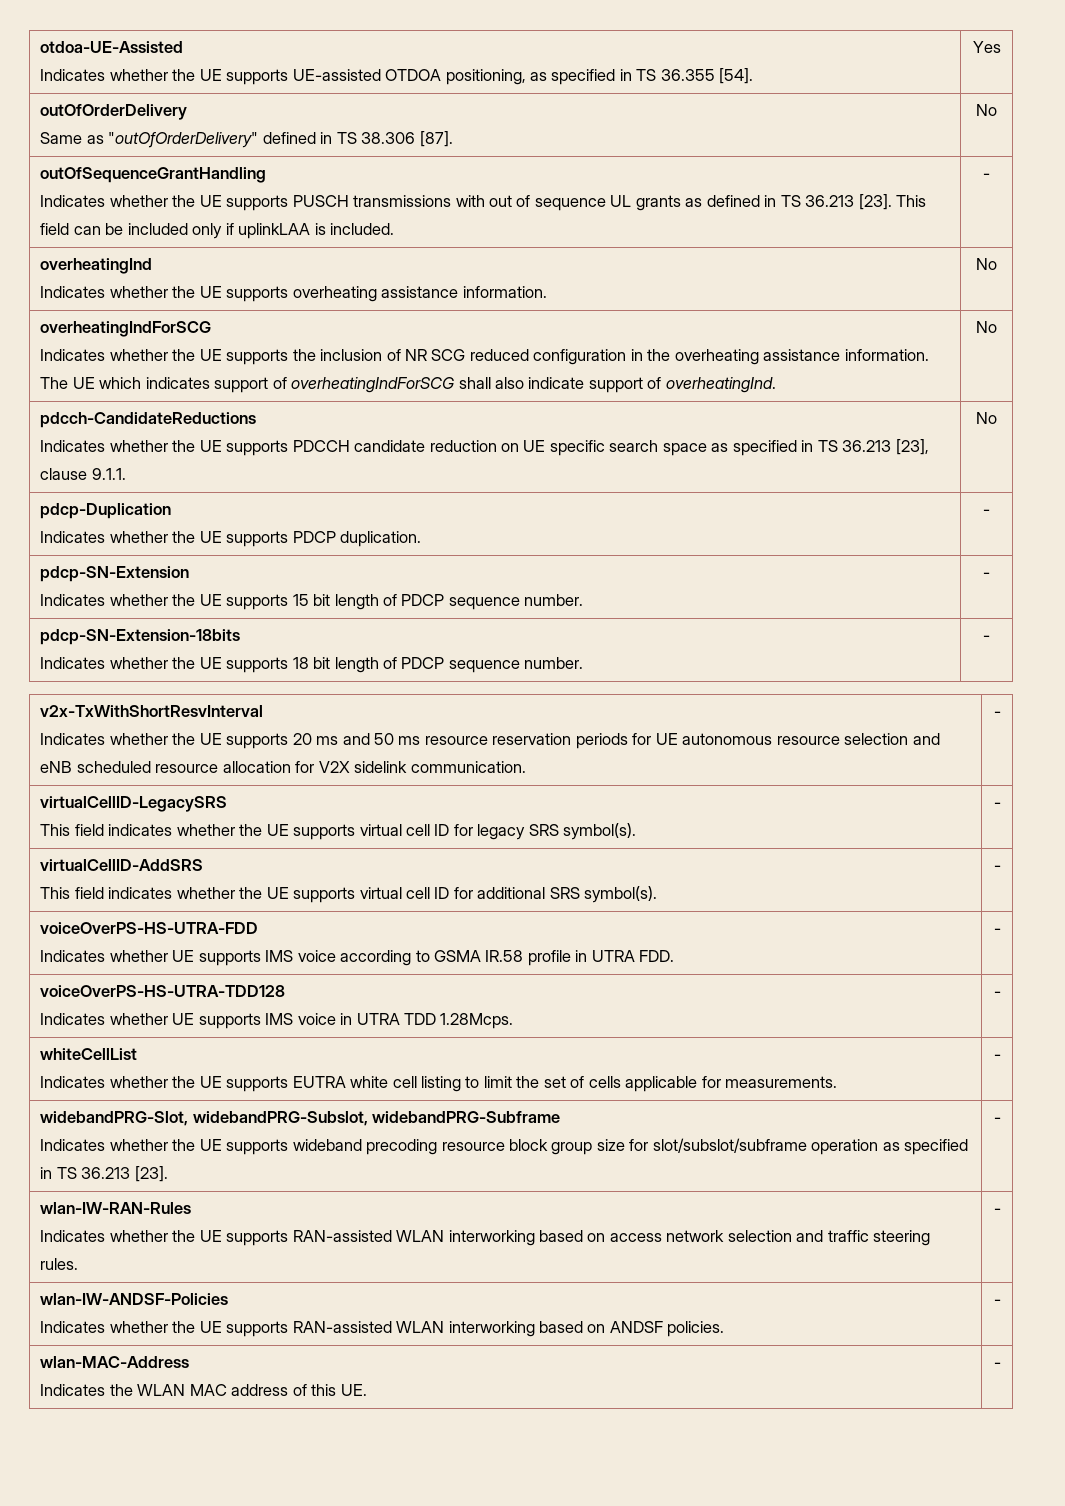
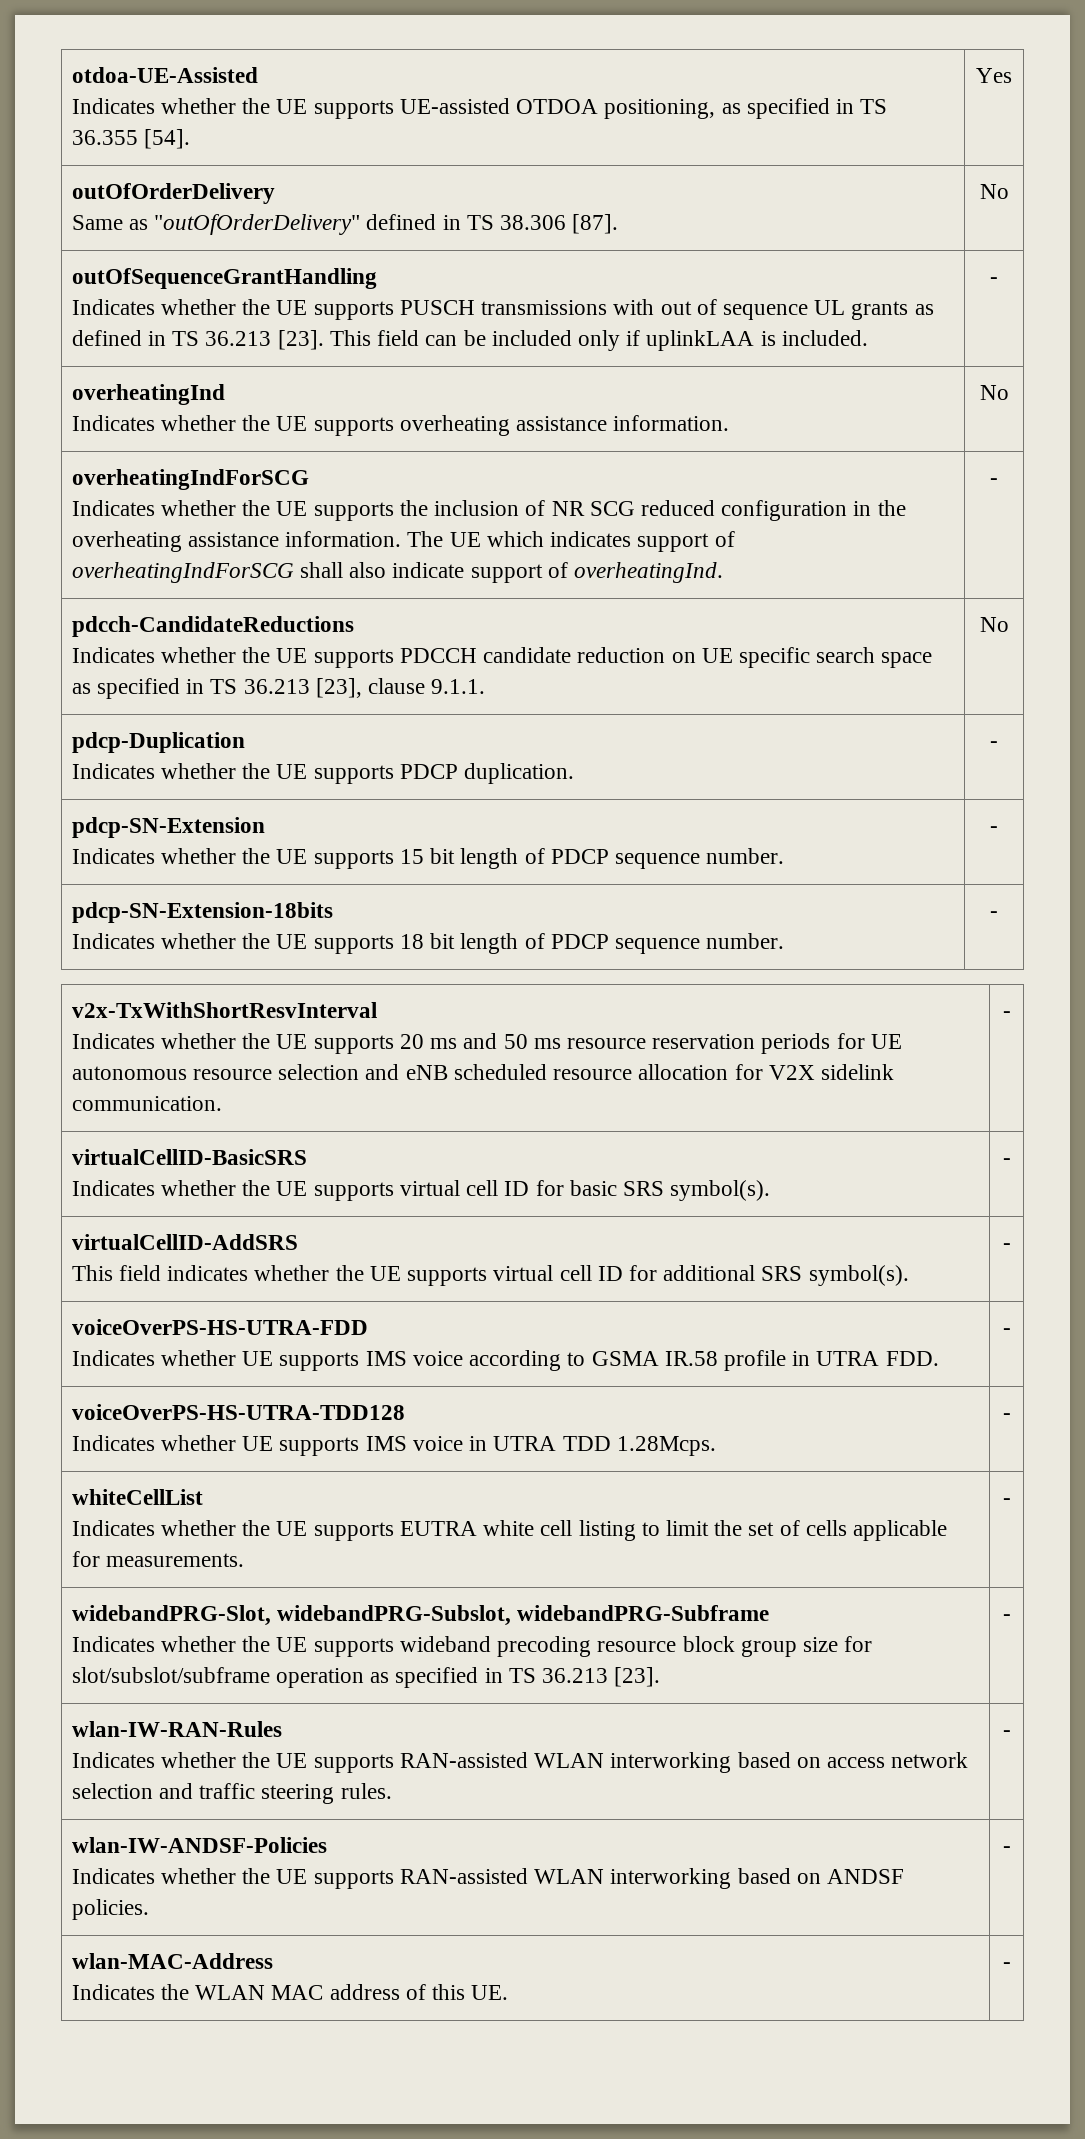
[976,321,997,333] No -> [990,478,998,485] -
[40,796,228,812] [40,824,526,840] virtualCellID-LegacySRS // This field indicates whether the UE supports virtual cell ID for legacy -> [71,1149,307,1165] [71,1180,617,1201] virtualCellID-BasicSRS // Indicates whether the UE supports virtual cell ID for basic

